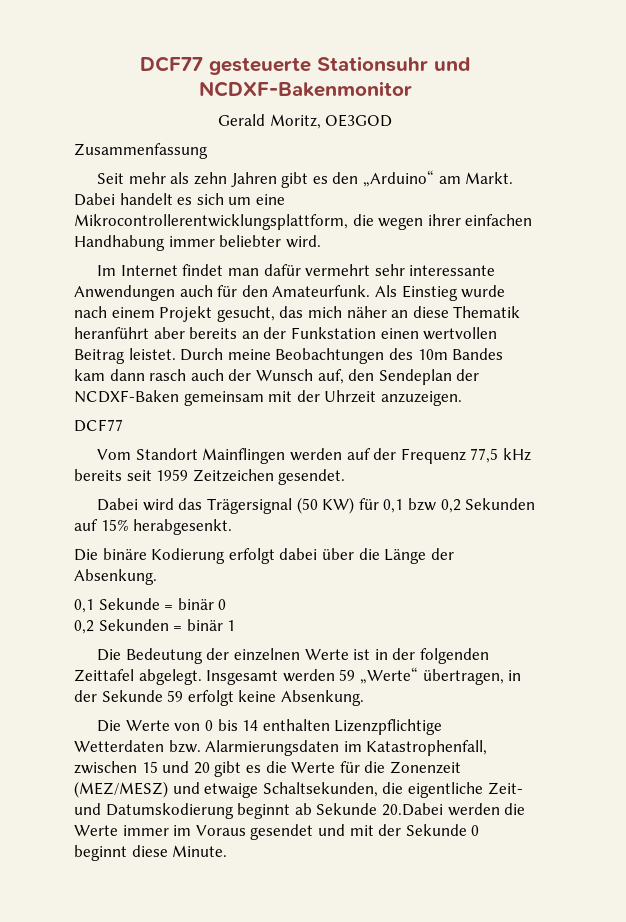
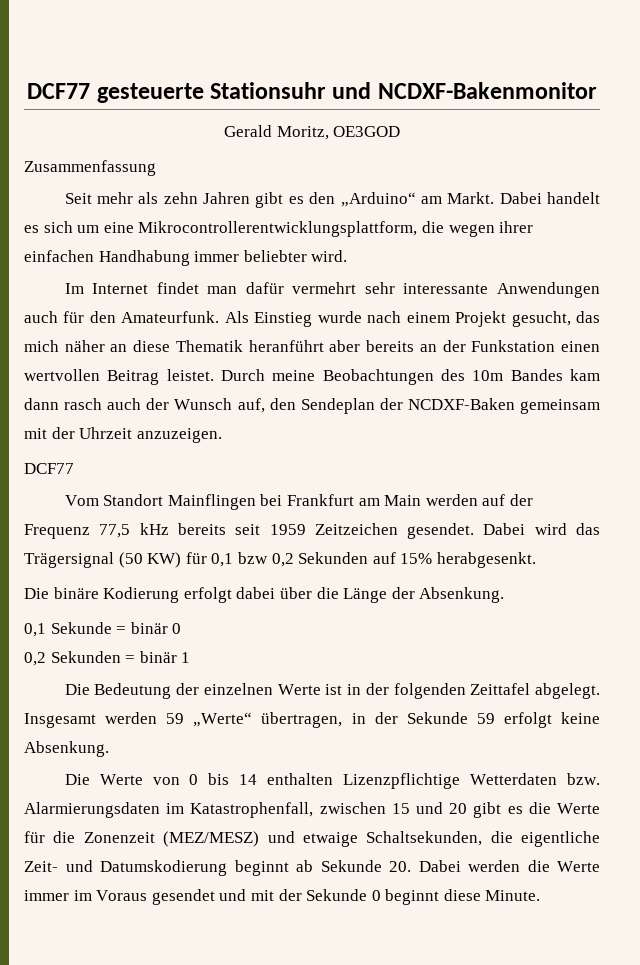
(286, 456) none -> [260,494,422,506] bei Frankfurt am Main
(346, 477) // -> (475, 531) none
[381,803,443,816] 20.Dabei -> [389,860,461,872] 20. Dabei

